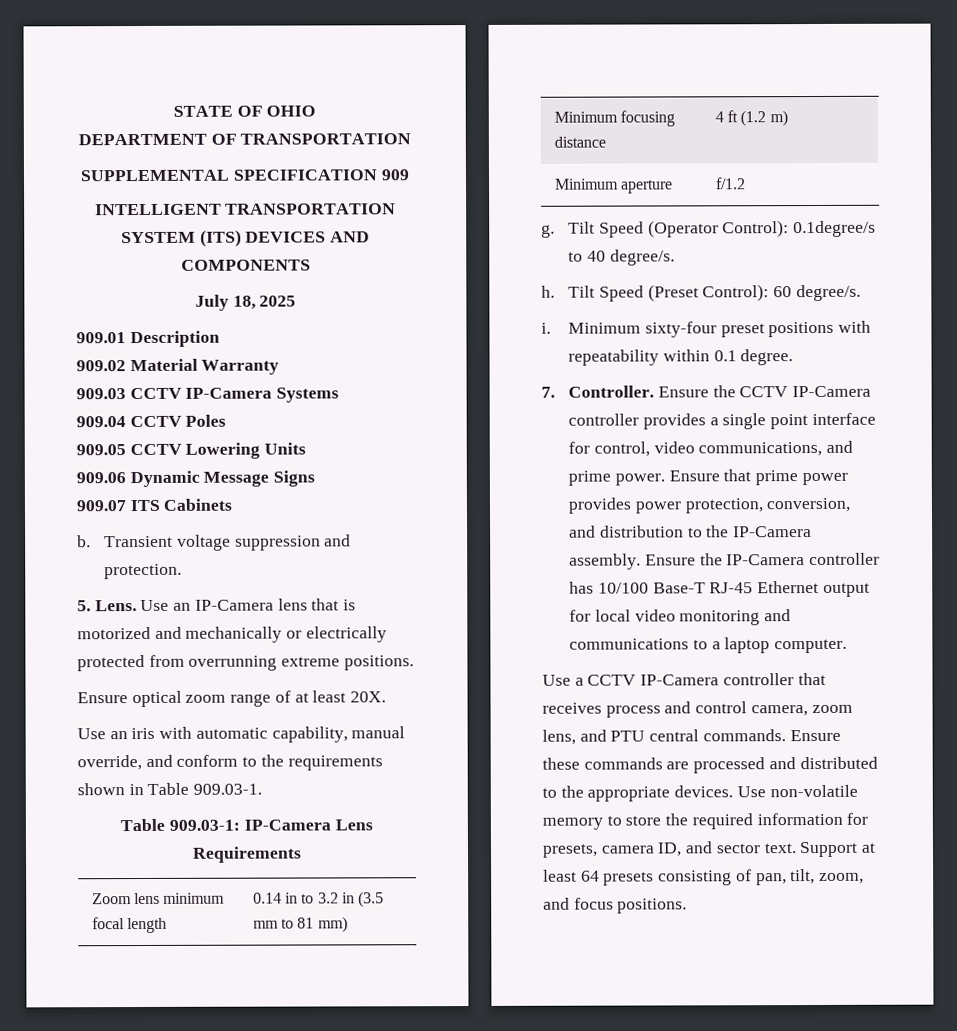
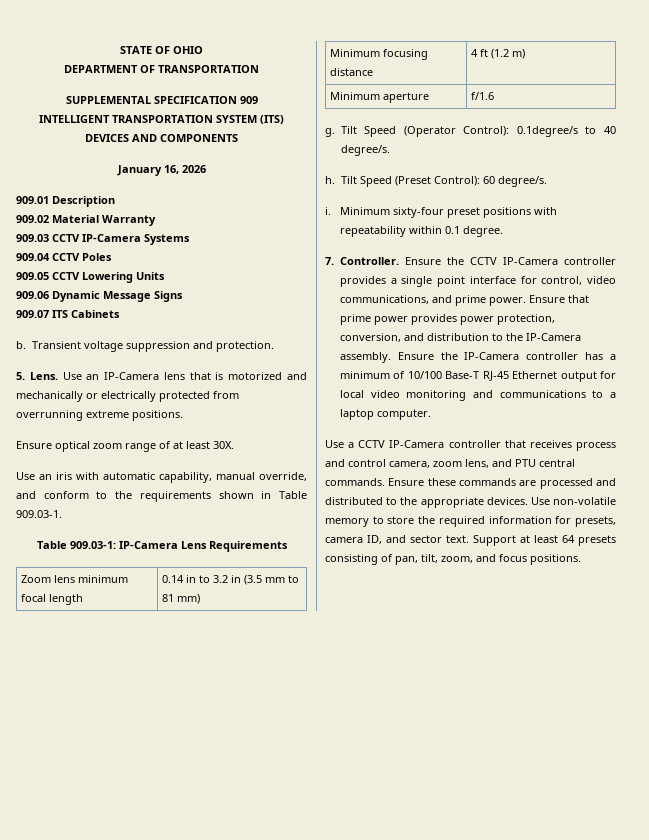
[194,294,297,311] July 18, 2025 -> [116,165,206,176] January 16, 2026
[350,691,387,703] 20X. -> [213,441,234,449] 30X.
[714,177,746,190] f/1.2 -> [470,92,494,100] f/1.6
(595, 587) none -> [610,354,616,360] [339,371,406,379] a minimum of

